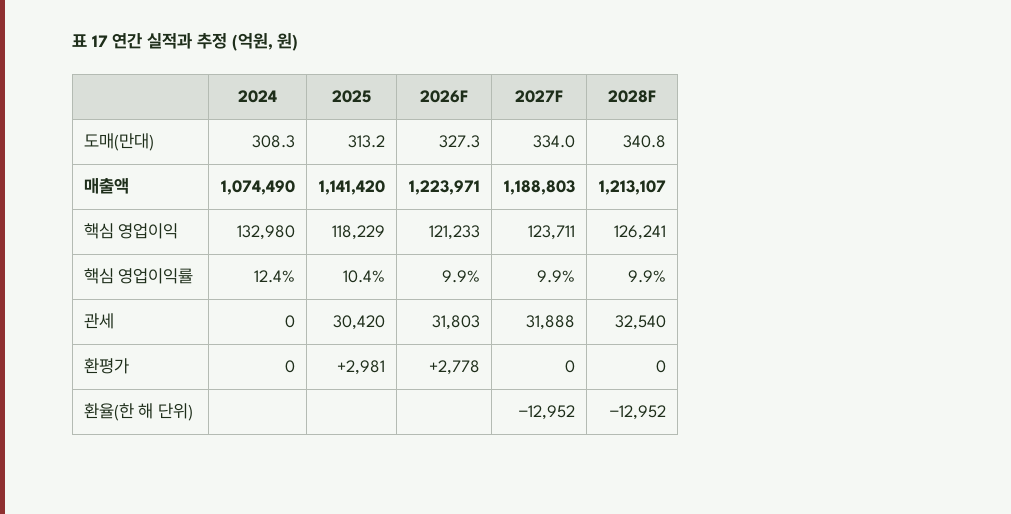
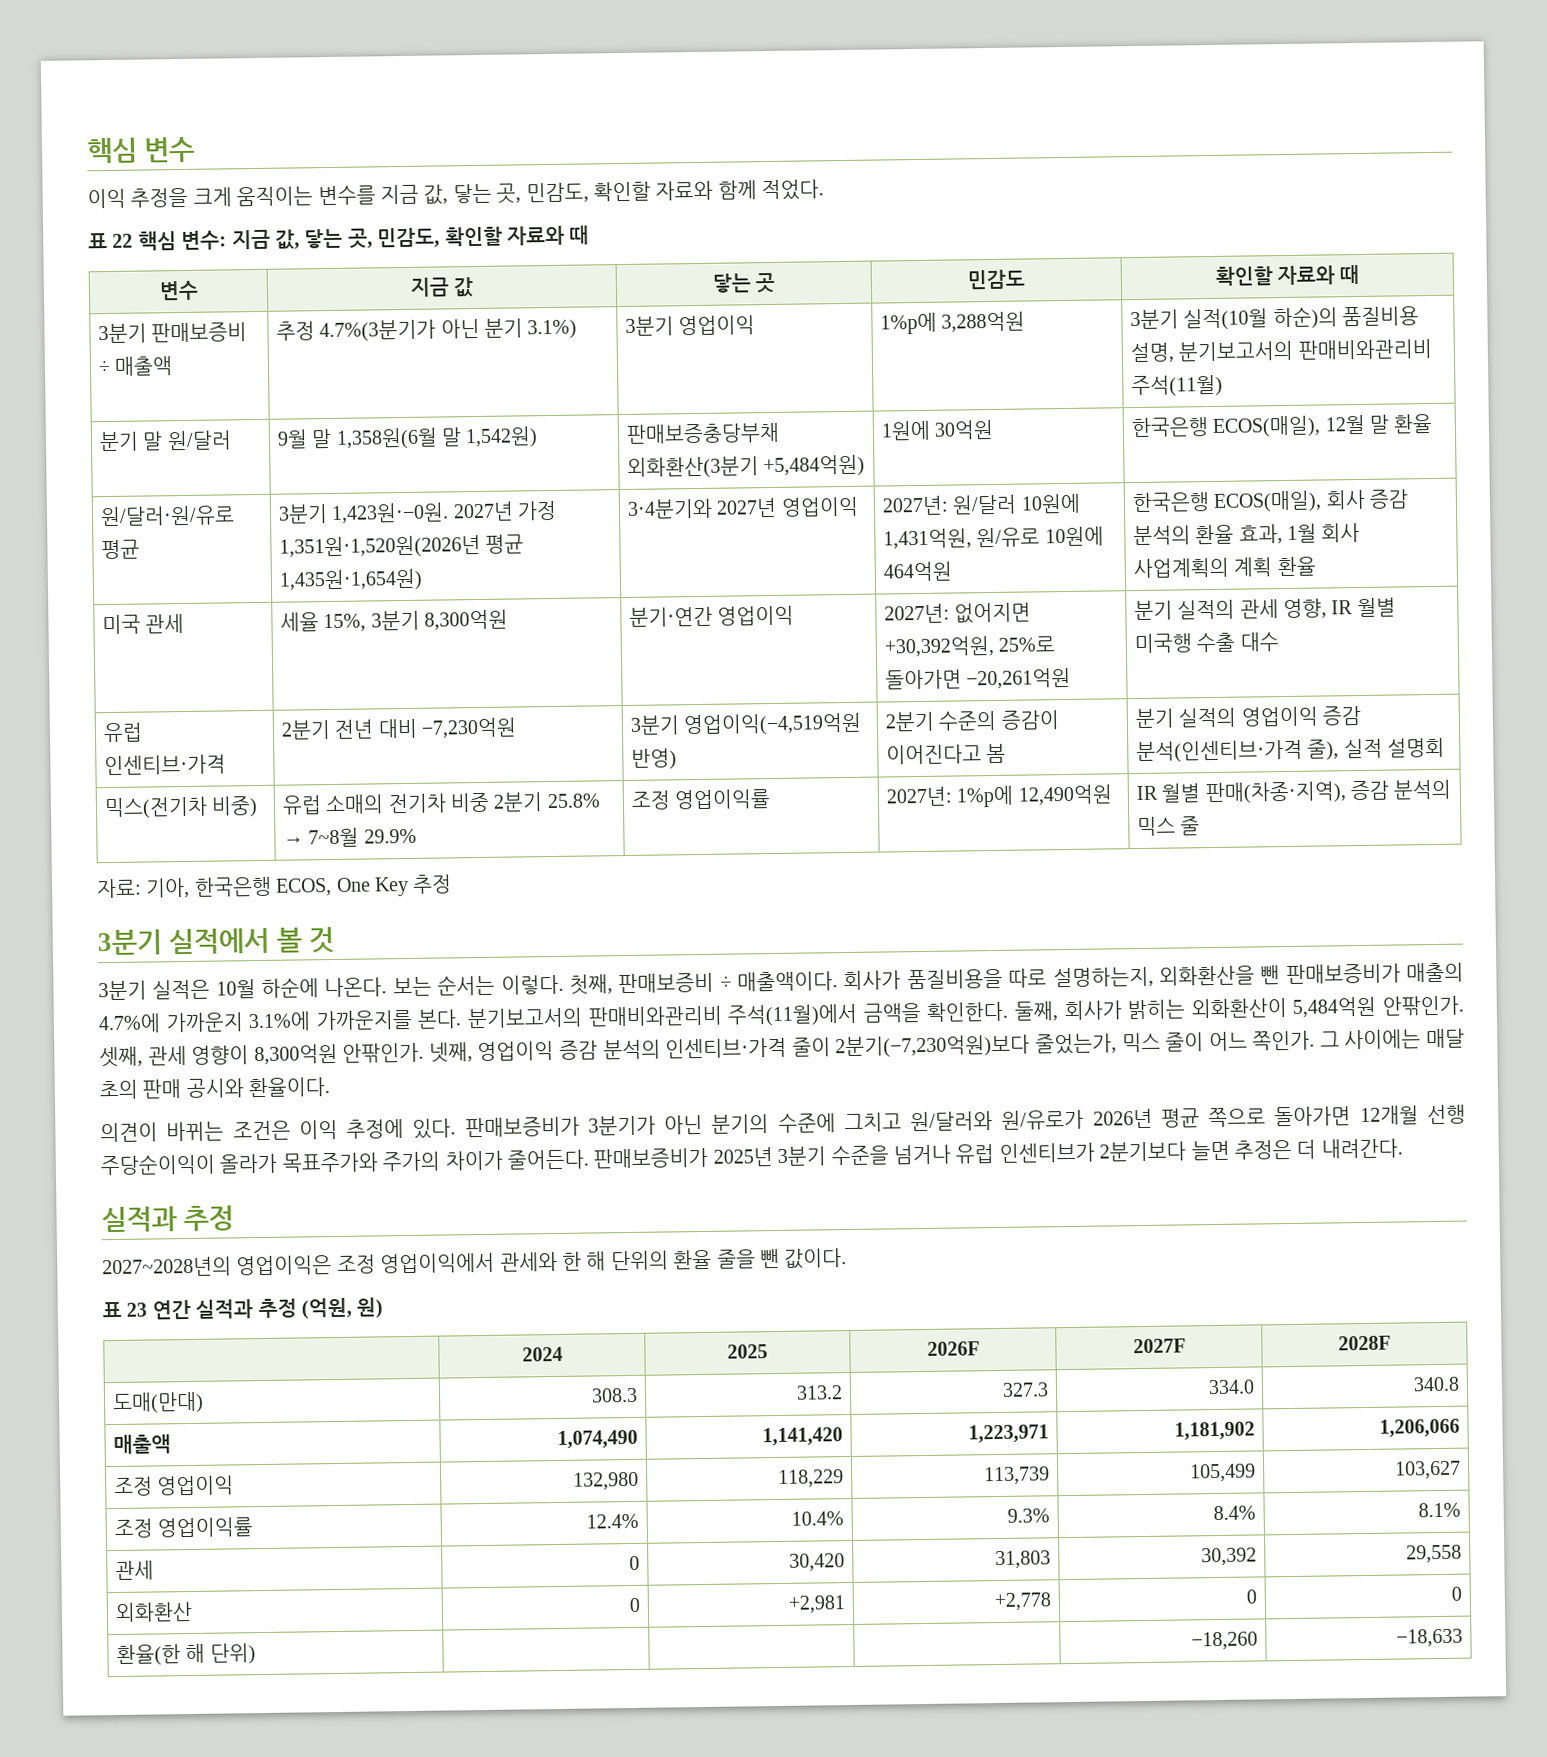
[72,34,108,47] 표 17 -> [86,136,196,164] [87,179,825,209] [88,225,590,251] [158,280,199,301] [409,277,475,298] [711,272,777,294] [967,269,1025,290] [1214,264,1360,286] [97,322,248,344] [97,356,174,376] [275,318,578,343] [624,315,756,336] [879,311,1026,335] [1129,306,1419,331] [1129,338,1432,364] [1130,374,1223,398] [98,430,232,452] [276,426,539,450] [625,422,780,444] [626,454,866,479] [880,419,995,441] [1130,413,1433,438] [99,505,235,527] [100,539,140,560] [277,500,557,524] [278,534,525,559] [278,568,423,592] [626,496,859,519] [881,493,1081,516] [882,526,1104,550] [882,561,952,582] [1131,489,1409,513] [1132,522,1361,546] [1132,556,1316,579] [101,613,185,635] [279,609,508,633] [628,605,795,627] [883,602,1032,624] [883,635,1056,658] [884,667,1072,690] [1133,597,1396,621] [1133,632,1279,654] [102,722,143,743] [103,754,226,776] [280,717,517,740] [629,712,863,737] [630,748,677,770] [884,710,1059,732] [885,743,1007,765] [1134,705,1361,729] [1135,737,1445,764] [103,796,259,820] [281,792,601,815] [282,827,417,848] [630,789,772,810] [885,784,1113,808] [1135,779,1452,805] [1136,816,1201,837] [96,874,453,899] [97,926,334,956] [98,962,1464,1001] [98,995,1464,1034] [99,1028,1465,1068] [99,1077,331,1100] [100,1104,1467,1143] [100,1138,1403,1176] [101,1205,235,1233] [102,1248,848,1278] [102,1301,148,1318] 핵심 변수 // 이익 추정을 크게 움직이는 변수를 지금 값, 닿는 곳, 민감도, 확인할 자료와 함께 적었다. // 표 22 핵심 변수: 지금 값, 닿는 곳, 민감도, 확인할 자료와 때 // 변수 | 지금 값 | 닿는 곳 | 민감도 | 확인할 자료와 때 // 3분기 판매보증비 ÷ 매출액 | 추정 4.7%(3분기가 아닌 분기 3.1%) | 3분기 영업이익 | 1%p에 3,288억원 | 3분기 실적(10월 하순)의 품질비용 설명, 분기보고서의 판매비와관리비 주석(11월) // 분기 말 원/달러 | 9월 말 1,358원(6월 말 1,542원) | 판매보증충당부채 외화환산(3분기 +5,484억원) | 1원에 30억원 | 한국은행 ECOS(매일), 12월 말 환율 // 원/달러·원/유로 평균 | 3분기 1,423원·−0원. 2027년 가정 1,351원·1,520원(2026년 평균 1,435원·1,654원) | 3·4분기와 2027년 영업이익 | 2027년: 원/달러 10원에 1,431억원, 원/유로 10원에 464억원 | 한국은행 ECOS(매일), 회사 증감 분석의 환율 효과, 1월 회사 사업계획의 계획 환율 // 미국 관세 | 세율 15%, 3분기 8,300억원 | 분기·연간 영업이익 | 2027년: 없어지면 +30,392억원, 25%로 돌아가면 −20,261억원 | 분기 실적의 관세 영향, IR 월별 미국행 수출 대수 // 유럽 인센티브·가격 | 2분기 전년 대비 −7,230억원 | 3분기 영업이익(−4,519억원 반영) | 2분기 수준의 증감이 이어진다고 봄 | 분기 실적의 영업이익 증감 분석(인센티브·가격 줄), 실적 설명회 // 믹스(전기차 비중) | 유럽 소매의 전기차 비중 2분기 25.8% → 7~8월 29.9% | 조정 영업이익률 | 2027년: 1%p에 12,490억원 | IR 월별 판매(차종·지역), 증감 분석의 믹스 줄 // 자료: 기아, 한국은행 ECOS, One Key 추정 // 3분기 실적에서 볼 것 // 3분기 실적은 10월 하순에 나온다. 보는 순서는 이렇다. 첫째, 판매보증비 ÷ 매출액이다. 회사가 품질비용을 따로 설명하는지, 외화환산을 뺀 판매보증비가 매출의 4.7%에 가까운지 3.1%에 가까운지를 본다. 분기보고서의 판매비와관리비 주석(11월)에서 금액을 확인한다. 둘째, 회사가 밝히는 외화환산이 5,484억원 안팎인가. 셋째, 관세 영향이 8,300억원 안팎인가. 넷째, 영업이익 증감 분석의 인센티브·가격 줄이 2분기(−7,230억원)보다 줄었는가, 믹스 줄이 어느 쪽인가. 그 사이에는 매달 초의 판매 공시와 환율이다. // 의견이 바뀌는 조건은 이익 추정에 있다. 판매보증비가 3분기가 아닌 분기의 수준에 그치고 원/달러와 원/유로가 2026년 평균 쪽으로 돌아가면 12개월 선행 주당순이익이 올라가 목표주가와 주가의 차이가 줄어든다. 판매보증비가 2025년 3분기 수준을 넘거나 유럽 인센티브가 2분기보다 늘면 추정은 더 내려간다. // 실적과 추정 // 2027~2028년의 영업이익은 조정 영업이익에서 관세와 한 해 단위의 환율 줄을 뺀 값이다. // 표 23
[504,180,576,195] [599,180,667,195] [83,223,114,239] 1,188,803 | 1,213,107 // 핵심 -> [1174,1421,1256,1441] [1379,1418,1461,1438] [113,1476,153,1497] 1,181,902 | 1,206,066 // 조정
[429,225,481,240] [528,225,576,240] [614,225,667,240] [83,268,114,284] 121,233 | 123,711 | 126,241 // 핵심 -> [984,1466,1051,1486] [1190,1463,1257,1483] [1394,1460,1462,1480] [113,1518,153,1539] 113,739 | 105,499 | 103,627 // 조정
[442,270,481,283] [537,270,576,283] [628,270,667,283] 9.9% | 9.9% | 9.9% -> [1007,1508,1051,1523] [1213,1505,1257,1521] [1418,1502,1462,1518] 9.3% | 8.4% | 8.1%
[526,315,576,330] [615,315,667,330] [83,358,129,374] 31,888 | 32,540 // 환평가 -> [1201,1547,1258,1567] [1406,1544,1463,1564] [114,1601,193,1623] 30,392 | 29,558 // 외화환산
[519,405,576,420] [610,405,667,420] −12,952 | −12,952 -> [1191,1631,1259,1651] [1396,1628,1464,1648] −18,260 | −18,633

